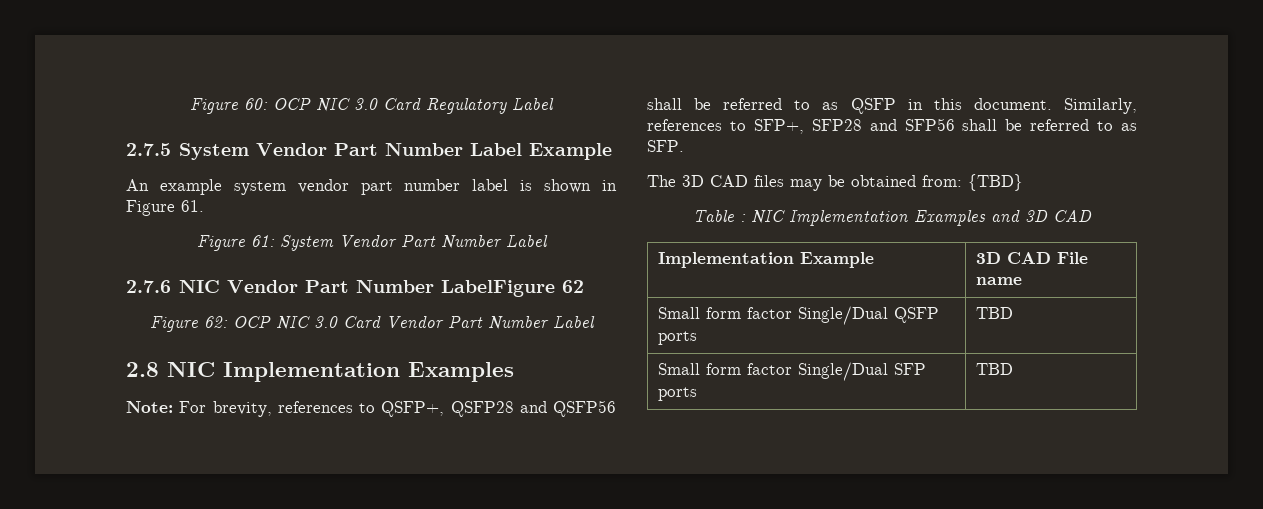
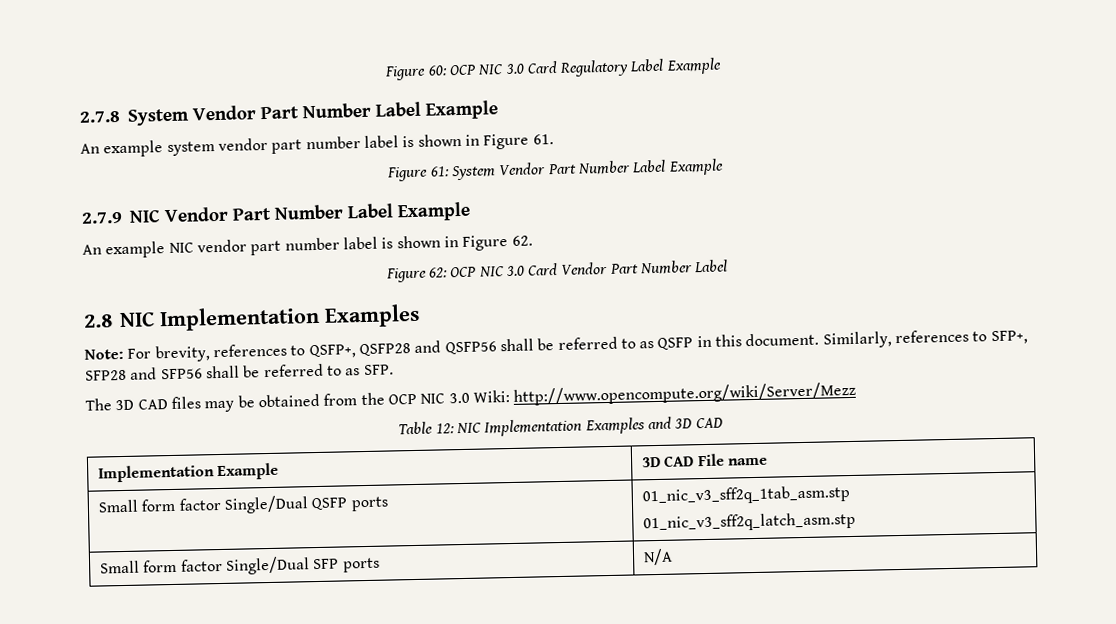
[126,143,171,156] // 2.7.5 -> [665,57,722,75] [79,110,120,123] Example // 2.7.8
[126,280,171,293] // 2.7.6 -> [667,158,724,176] [81,211,123,224] Example // 2.7.9
[441,280,585,297] LabelFigure 62 -> [347,201,471,222] [82,235,533,259] Label Example // An example NIC vendor part number label is shown in Figure 62.
[922,174,1023,191] from: {TBD} -> [323,381,857,406] from the OCP NIC 3.0 Wiki: http://www.opencompute.org/wiki/Server/Mezz
[740,214,746,222] : -> [435,423,455,434] 12:
[975,307,1013,319] TBD -> [642,485,851,506] [643,511,857,533] 01_nic_v3_sff2q_1tab_asm.stp // 01_nic_v3_sff2q_latch_asm.stp
[975,363,1013,375] TBD -> [643,548,674,566] N/A

